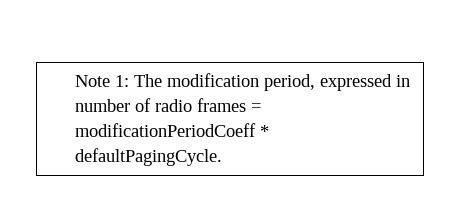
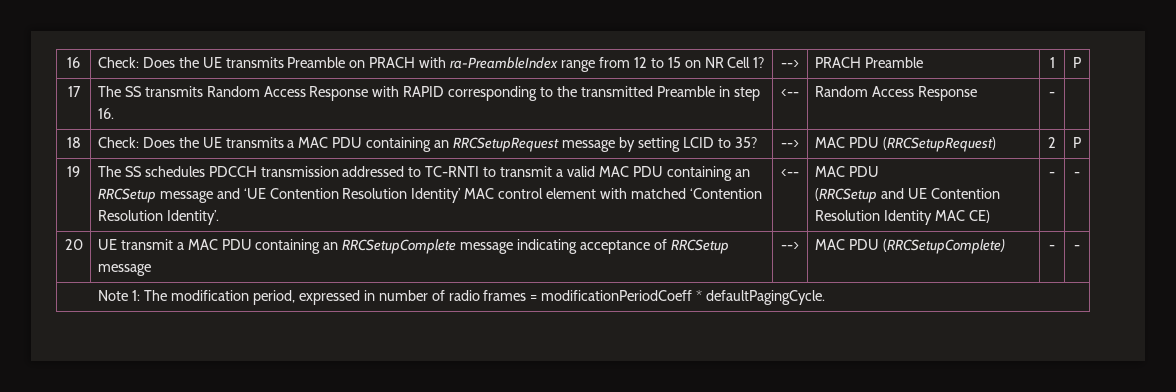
(75, 81) none -> [67,57,80,68] [97,57,765,72] [781,60,799,68] [814,57,923,68] [1049,57,1055,68] [1073,57,1081,68] [67,86,81,97] [97,86,760,101] [97,108,114,119] [781,89,799,97] [814,86,977,101] [1049,92,1055,97] [66,137,81,148] [97,137,757,152] [781,140,799,148] [814,137,996,152] [1048,137,1056,148] [1073,137,1081,148] [67,166,80,177] [97,166,750,181] [97,188,762,203] [97,210,219,225] [781,169,799,177] [814,166,879,177] [814,188,1000,203] [814,210,990,225] [1049,172,1055,177] [1074,172,1080,177] [64,239,83,250] [97,239,729,254] [97,264,151,276] [781,242,799,250] [814,239,1005,254] [1049,245,1055,250] [1074,245,1080,250] 16 | Check: Does the UE transmits Preamble on PRACH with ra-PreambleIndex range from 12 to 15 on NR Cell 1? | --> | PRACH Preamble | 1 | P // 17 | The SS transmits Random Access Response with RAPID corresponding to the transmitted Preamble in step 16. | <-- | Random Access Response | - | // 18 | Check: Does the UE transmits a MAC PDU containing an RRCSetupRequest message by setting LCID to 35? | --> | MAC PDU (RRCSetupRequest) | 2 | P // 19 | The SS schedules PDCCH transmission addressed to TC-RNTI to transmit a valid MAC PDU containing an RRCSetup message and ‘UE Contention Resolution Identity’ MAC control element with matched ‘Contention Resolution Identity’. | <-- | MAC PDU // (RRCSetup and UE Contention Resolution Identity MAC CE) | - | - // 20 | UE transmit a MAC PDU containing an RRCSetupComplete message indicating acceptance of RRCSetup message | --> | MAC PDU (RRCSetupComplete) | - | - //

